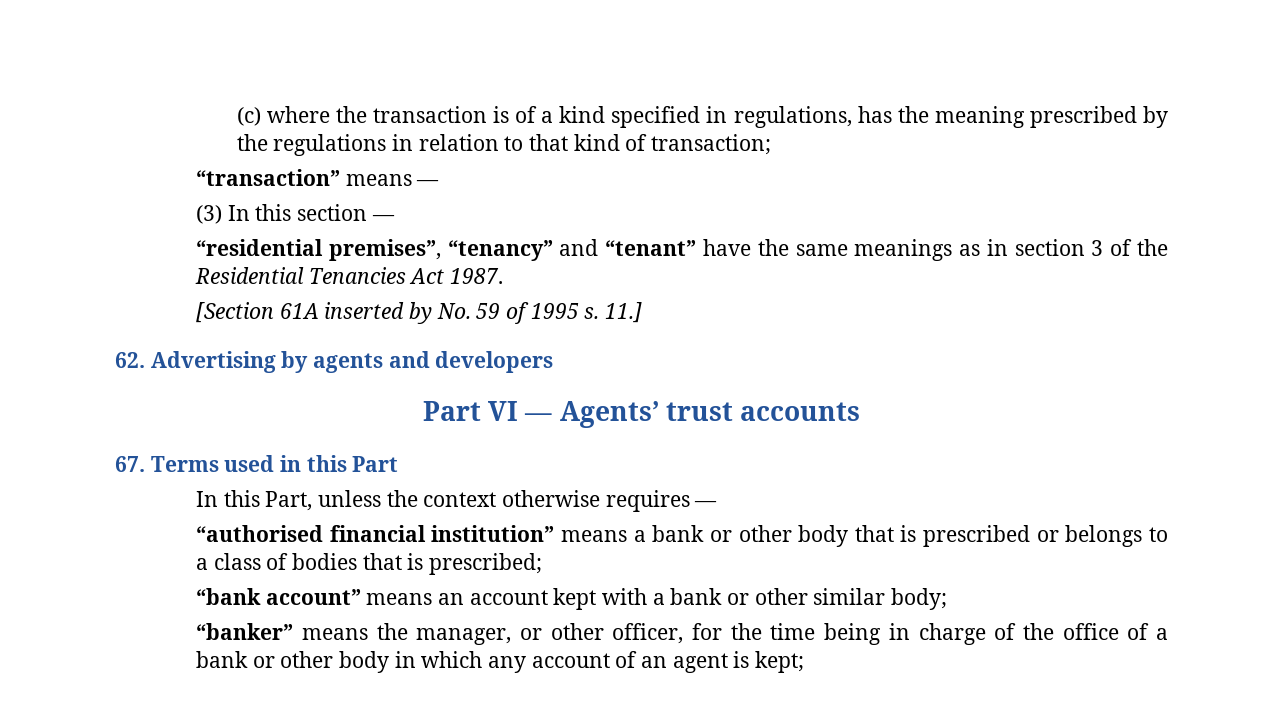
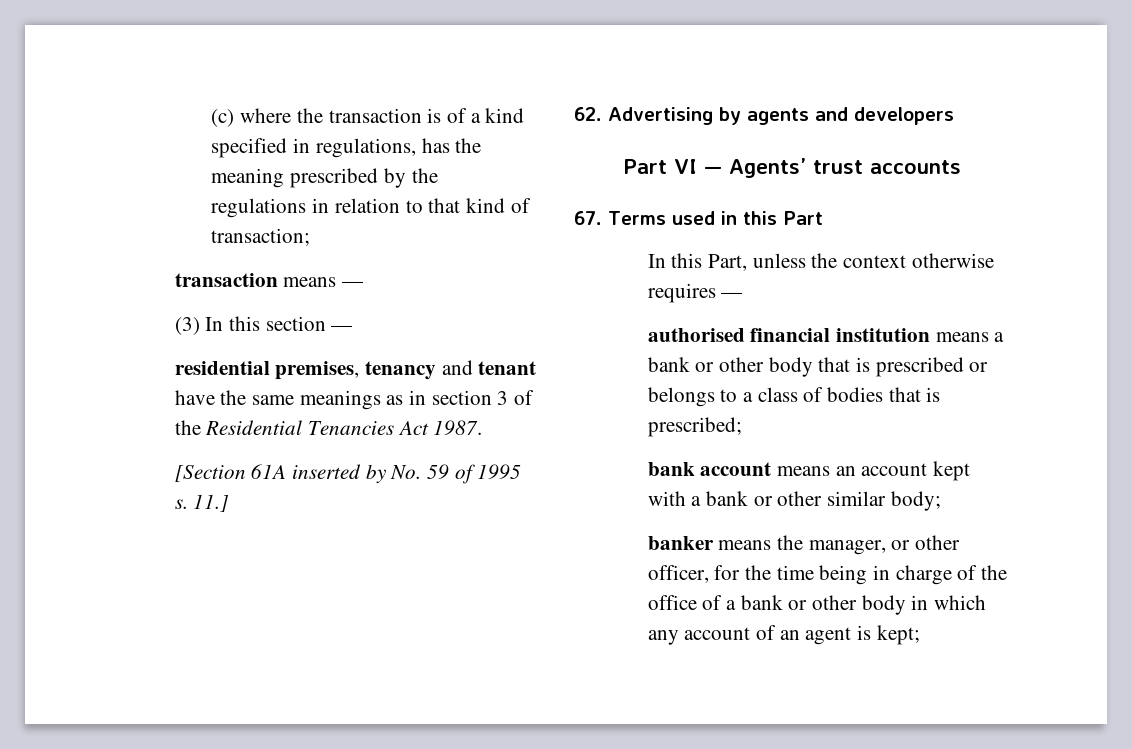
[196,169,341,186] “transaction” -> [174,273,278,287] transaction
[196,239,697,261] “residential premises”, “tenancy” and “tenant” -> [174,360,537,380] residential premises, tenancy and tenant
[196,525,555,542] “authorised financial institution” -> [647,328,930,342] authorised financial institution
[196,588,361,605] “bank account” -> [647,462,772,476] bank account
[196,623,294,640] “banker” -> [647,536,714,550] banker

